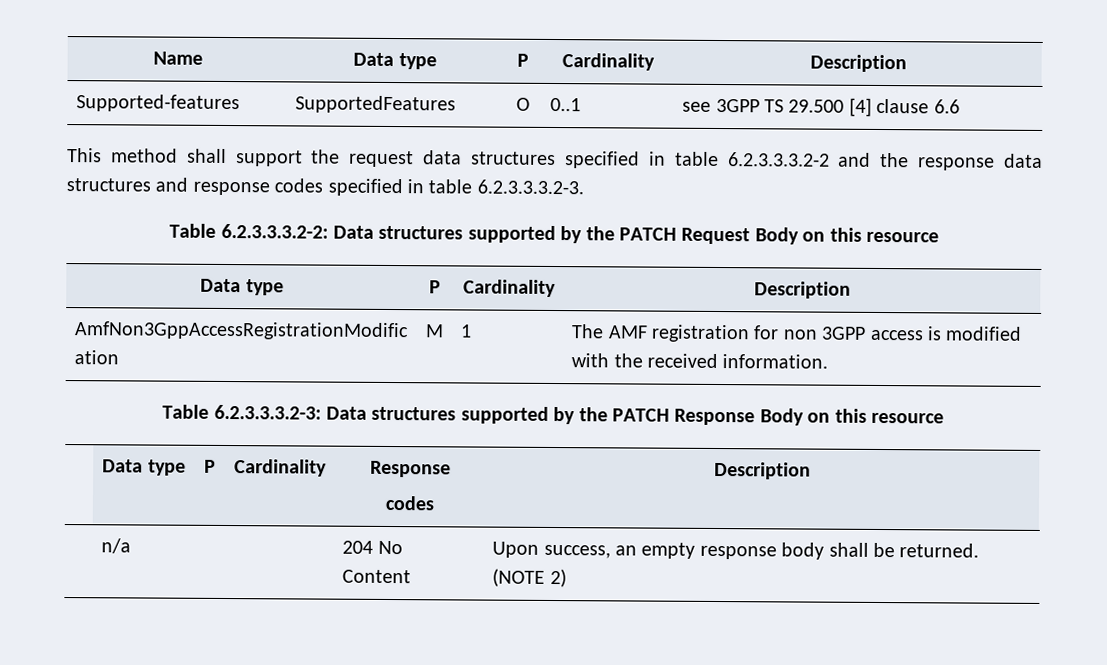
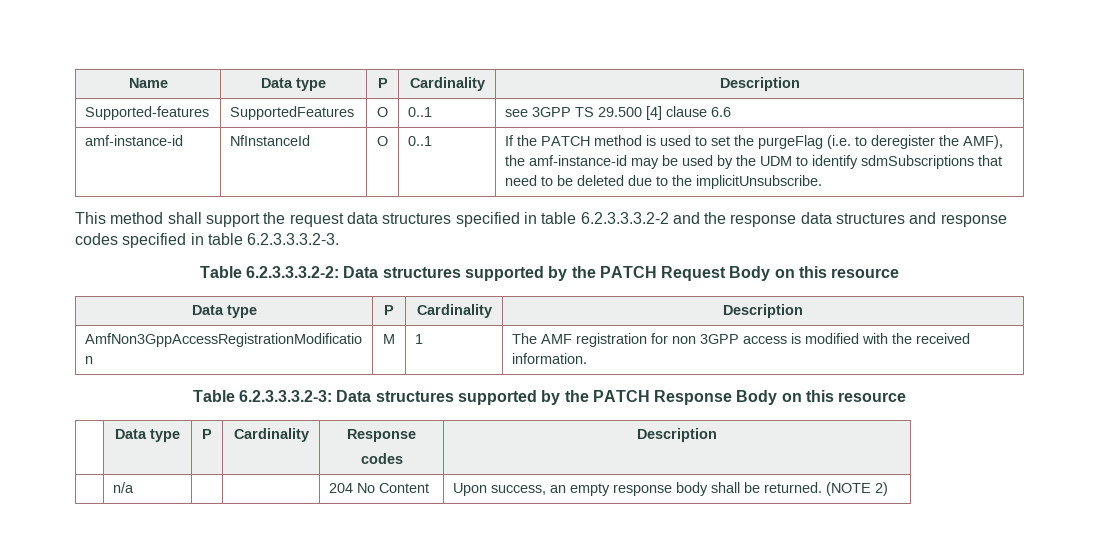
(960, 106) none -> [85,135,184,146] [230,135,311,146] [377,136,388,146] [408,136,433,146] [505,135,1004,149] [505,155,1003,169] [505,175,823,189] // amf-instance-id | NfInstanceId | O | 0..1 | If the PATCH method is used to set the purgeFlag (i.e. to deregister the AMF), the amf-instance-id may be used by the UDM to identify sdmSubscriptions that need to be deleted due to the implicitUnsubscribe.

